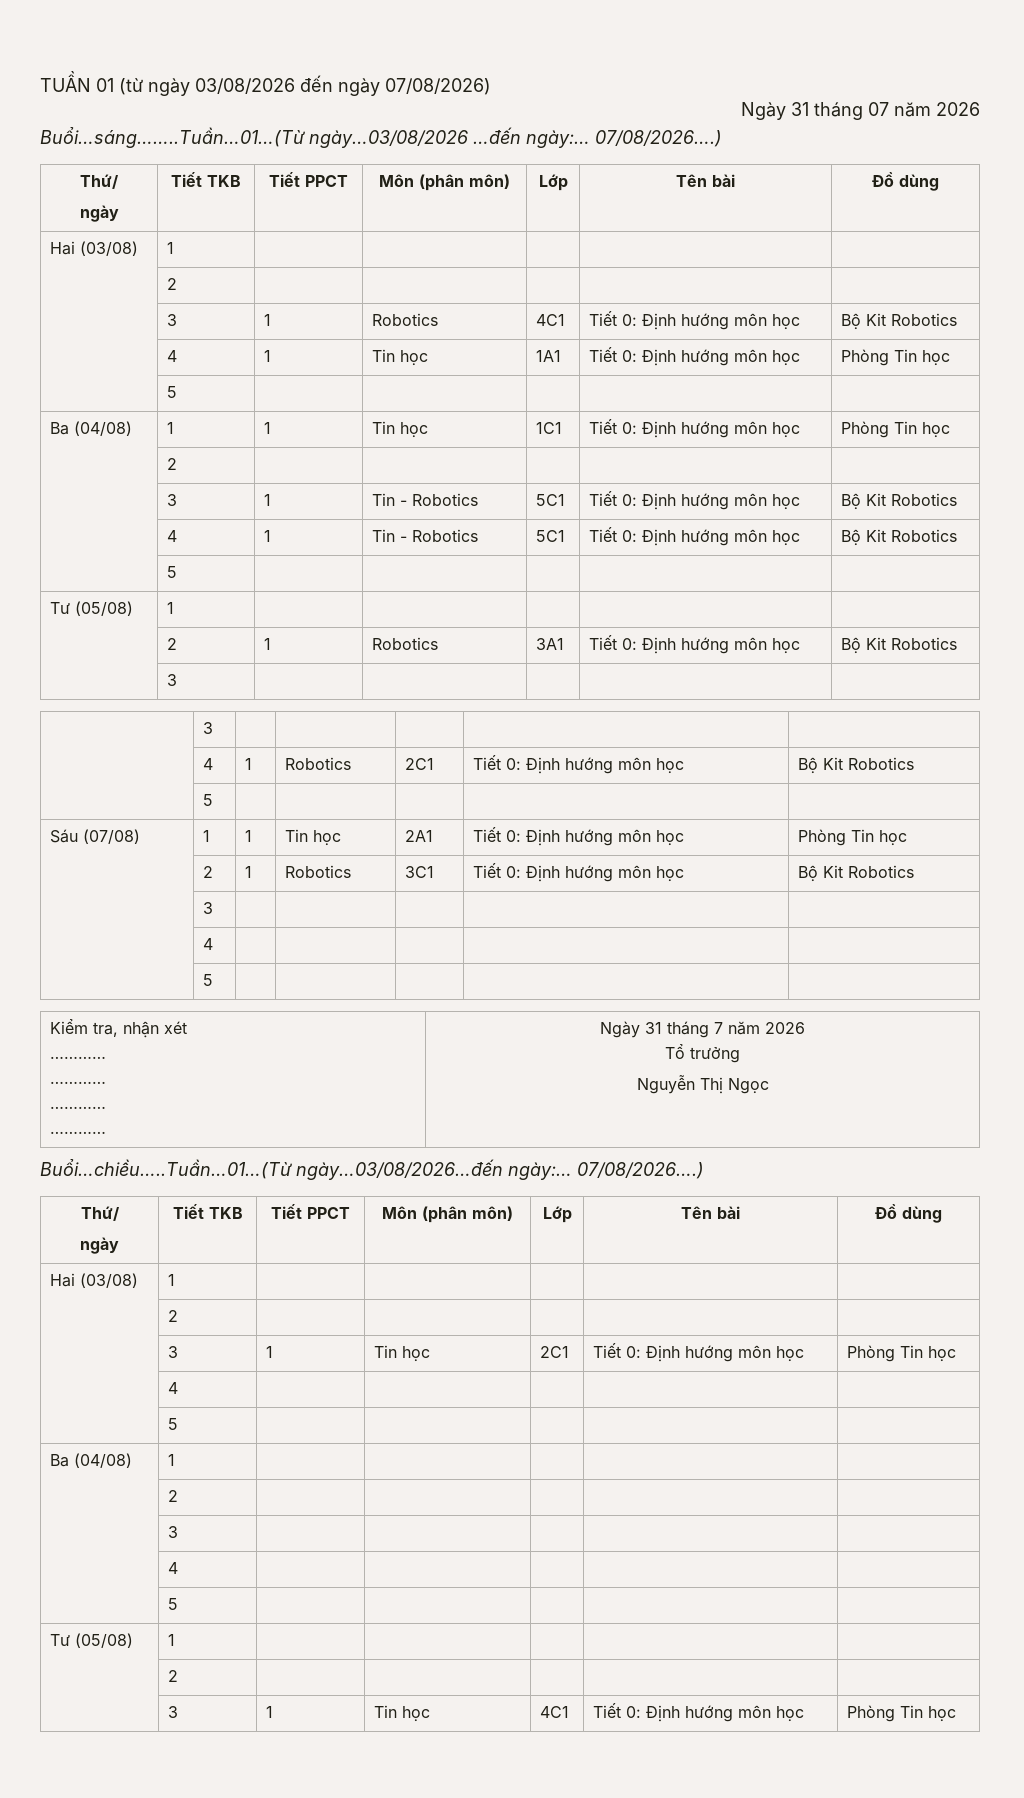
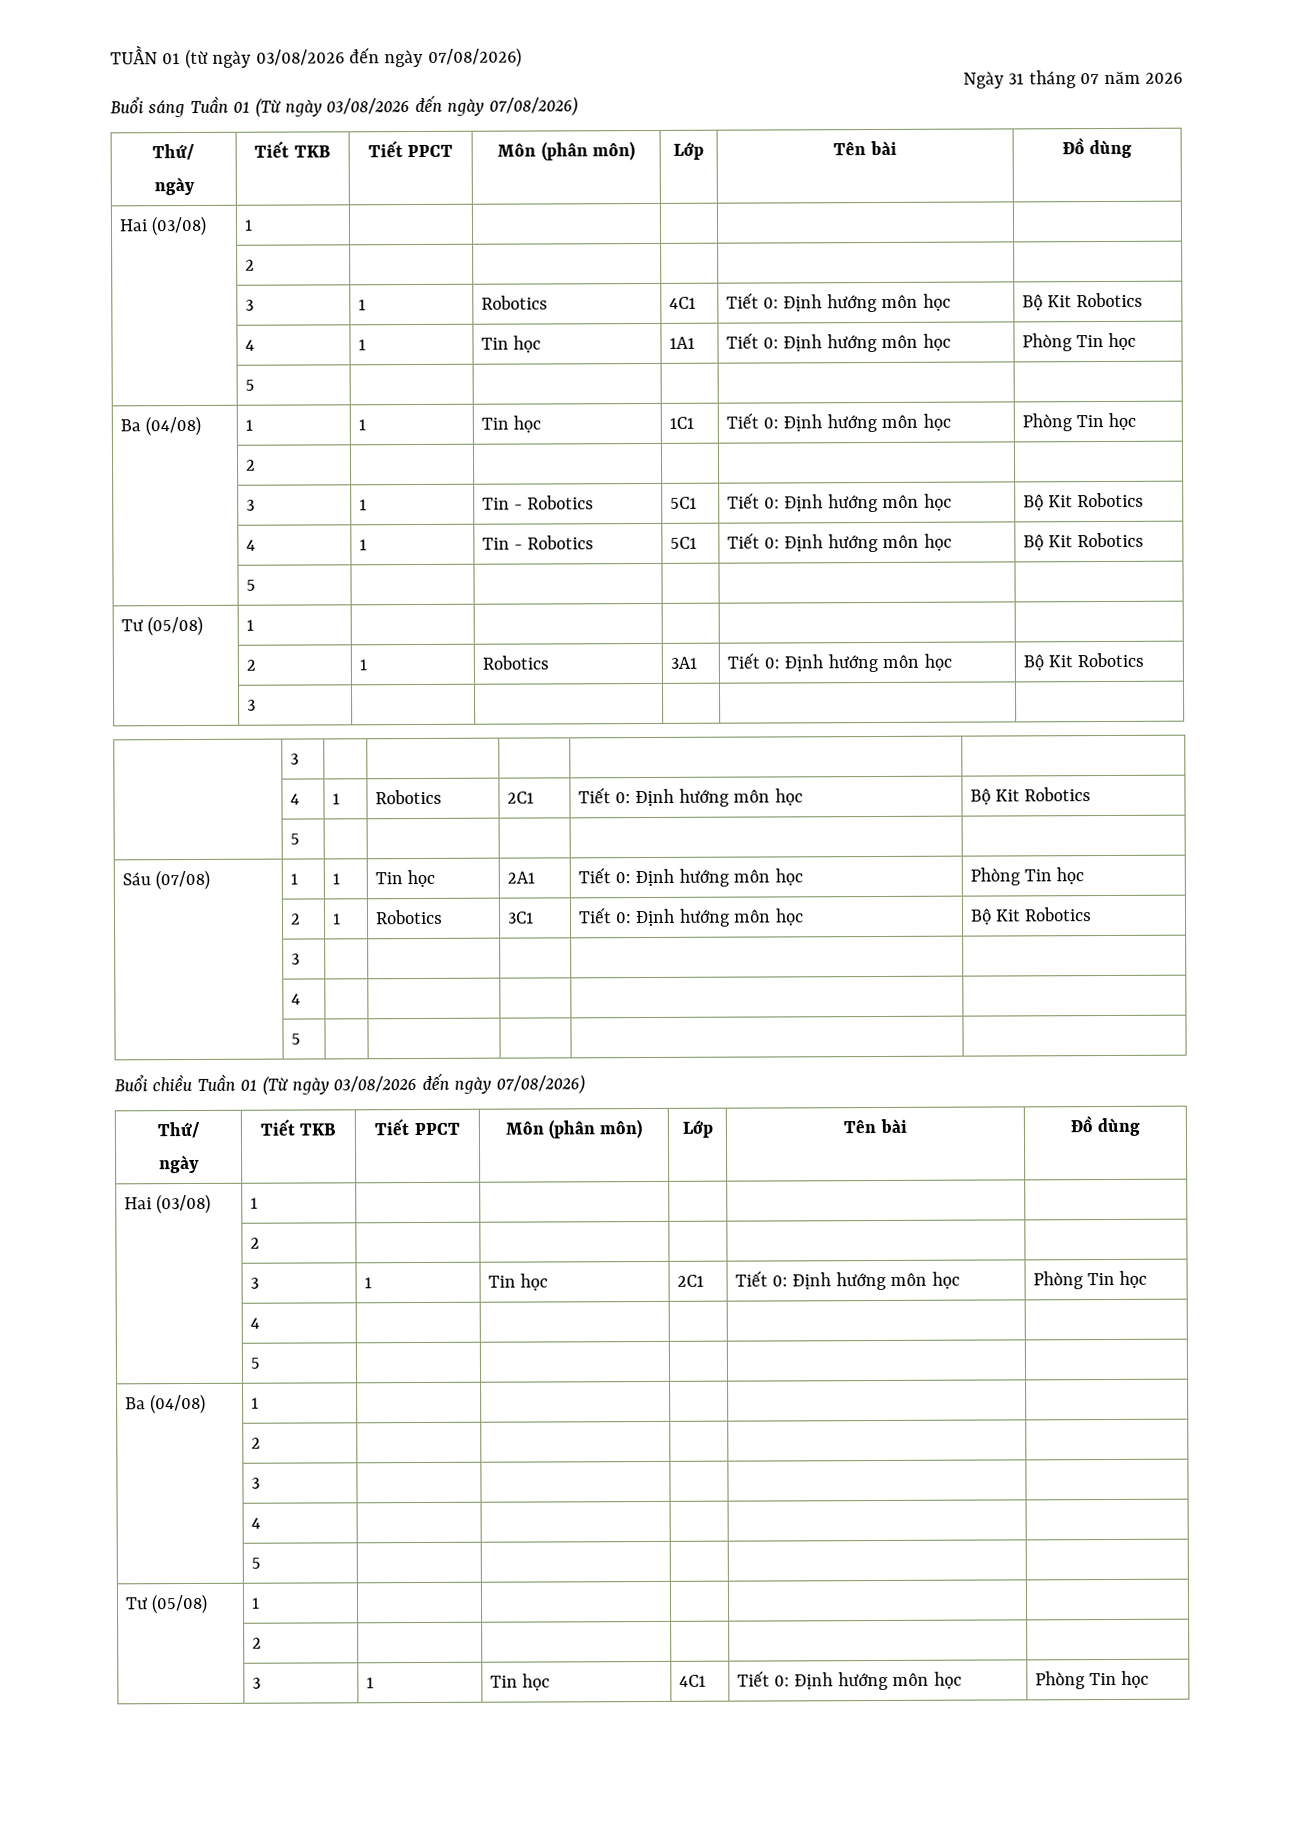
[40,127,722,148] Buổi…sáng……..Tuần…01…(Từ ngày…03/08/2026 …đến ngày:… 07/08/2026….) -> [110,94,578,118] Buổi sáng Tuần 01 (Từ ngày 03/08/2026 đến ngày 07/08/2026)
[49,1019,187,1038] [49,1056,106,1059] [49,1081,106,1084] [49,1106,106,1109] [49,1131,106,1134] [600,1021,806,1038] [665,1044,741,1063] [636,1075,769,1094] [40,1159,704,1180] // Kiểm tra, nhận xét // ………… // ………… // ………… // ………… | Ngày 31 tháng 7 năm 2026 // Tổ trưởng // Nguyễn Thị Ngọc // Buổi…chiều…..Tuần…01…(Từ ngày…03/08/2026…đến ngày:… 07/08/2026….) -> [114,1072,585,1096] // Buổi chiều Tuần 01 (Từ ngày 03/08/2026 đến ngày 07/08/2026)

